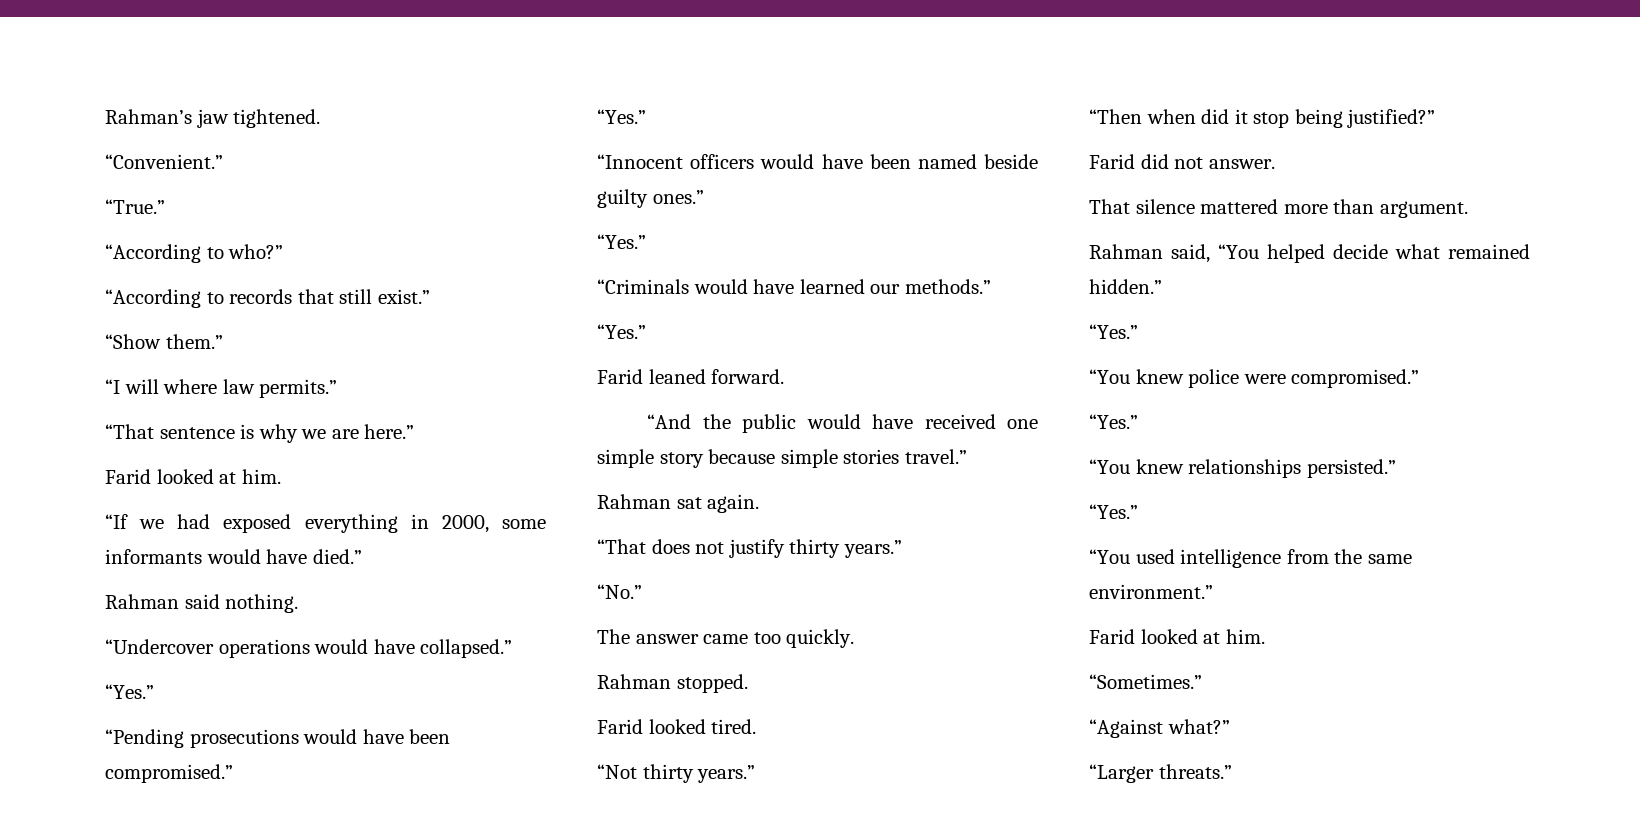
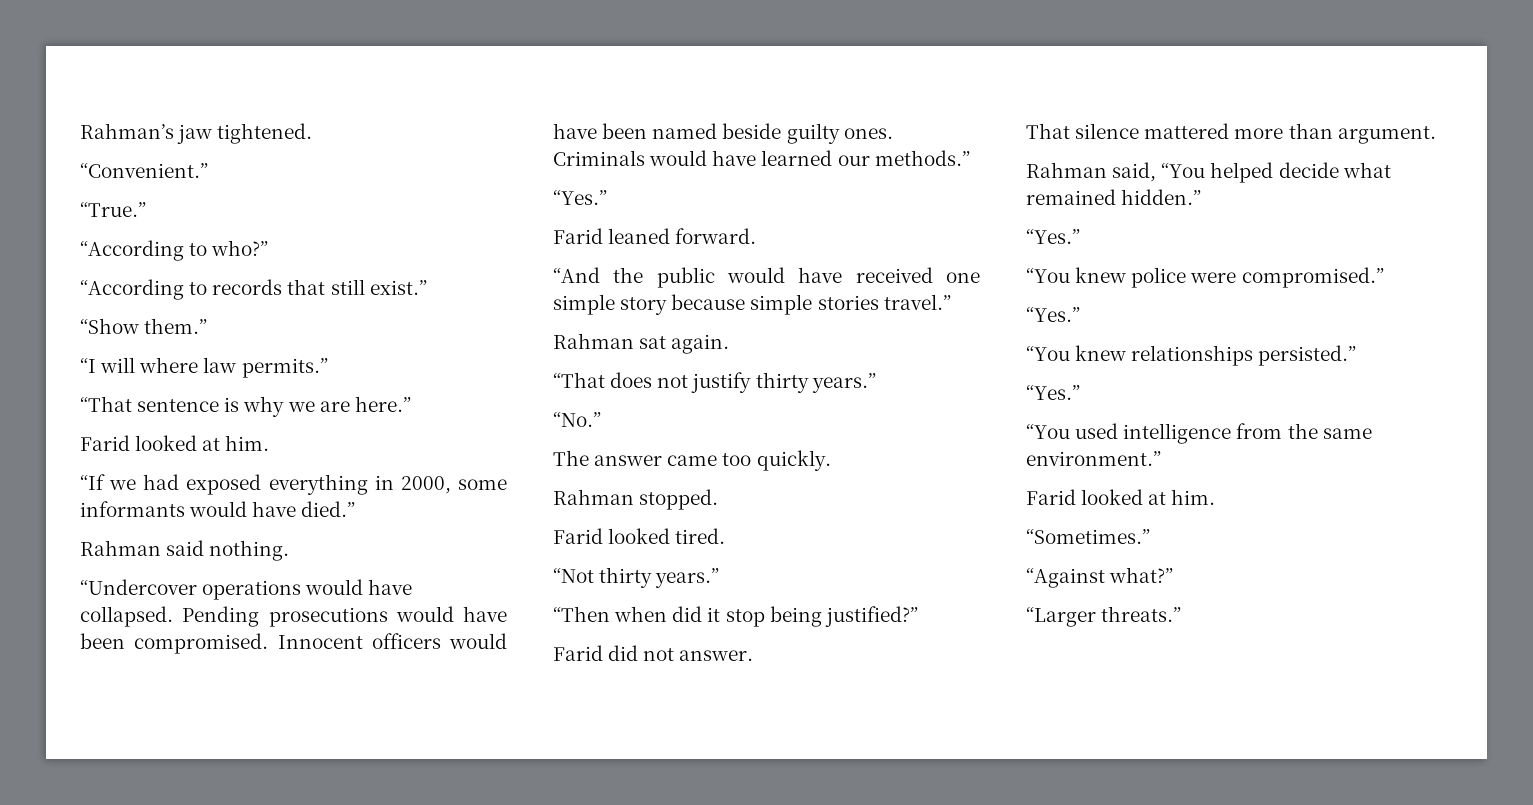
[420,639,513,658] [105,684,154,699] [105,729,184,748] collapsed.” // “Yes.” // “Pending -> [80,606,260,627] collapsed. Pending
[105,764,233,783] [597,109,646,124] [597,154,683,169] compromised.” // “Yes.” // “Innocent -> [134,633,363,654] compromised. Innocent
[652,190,704,204] [597,234,646,249] [597,279,689,294] ones.” // “Yes.” // “Criminals -> [843,128,893,139] [553,150,645,166] ones. Criminals

